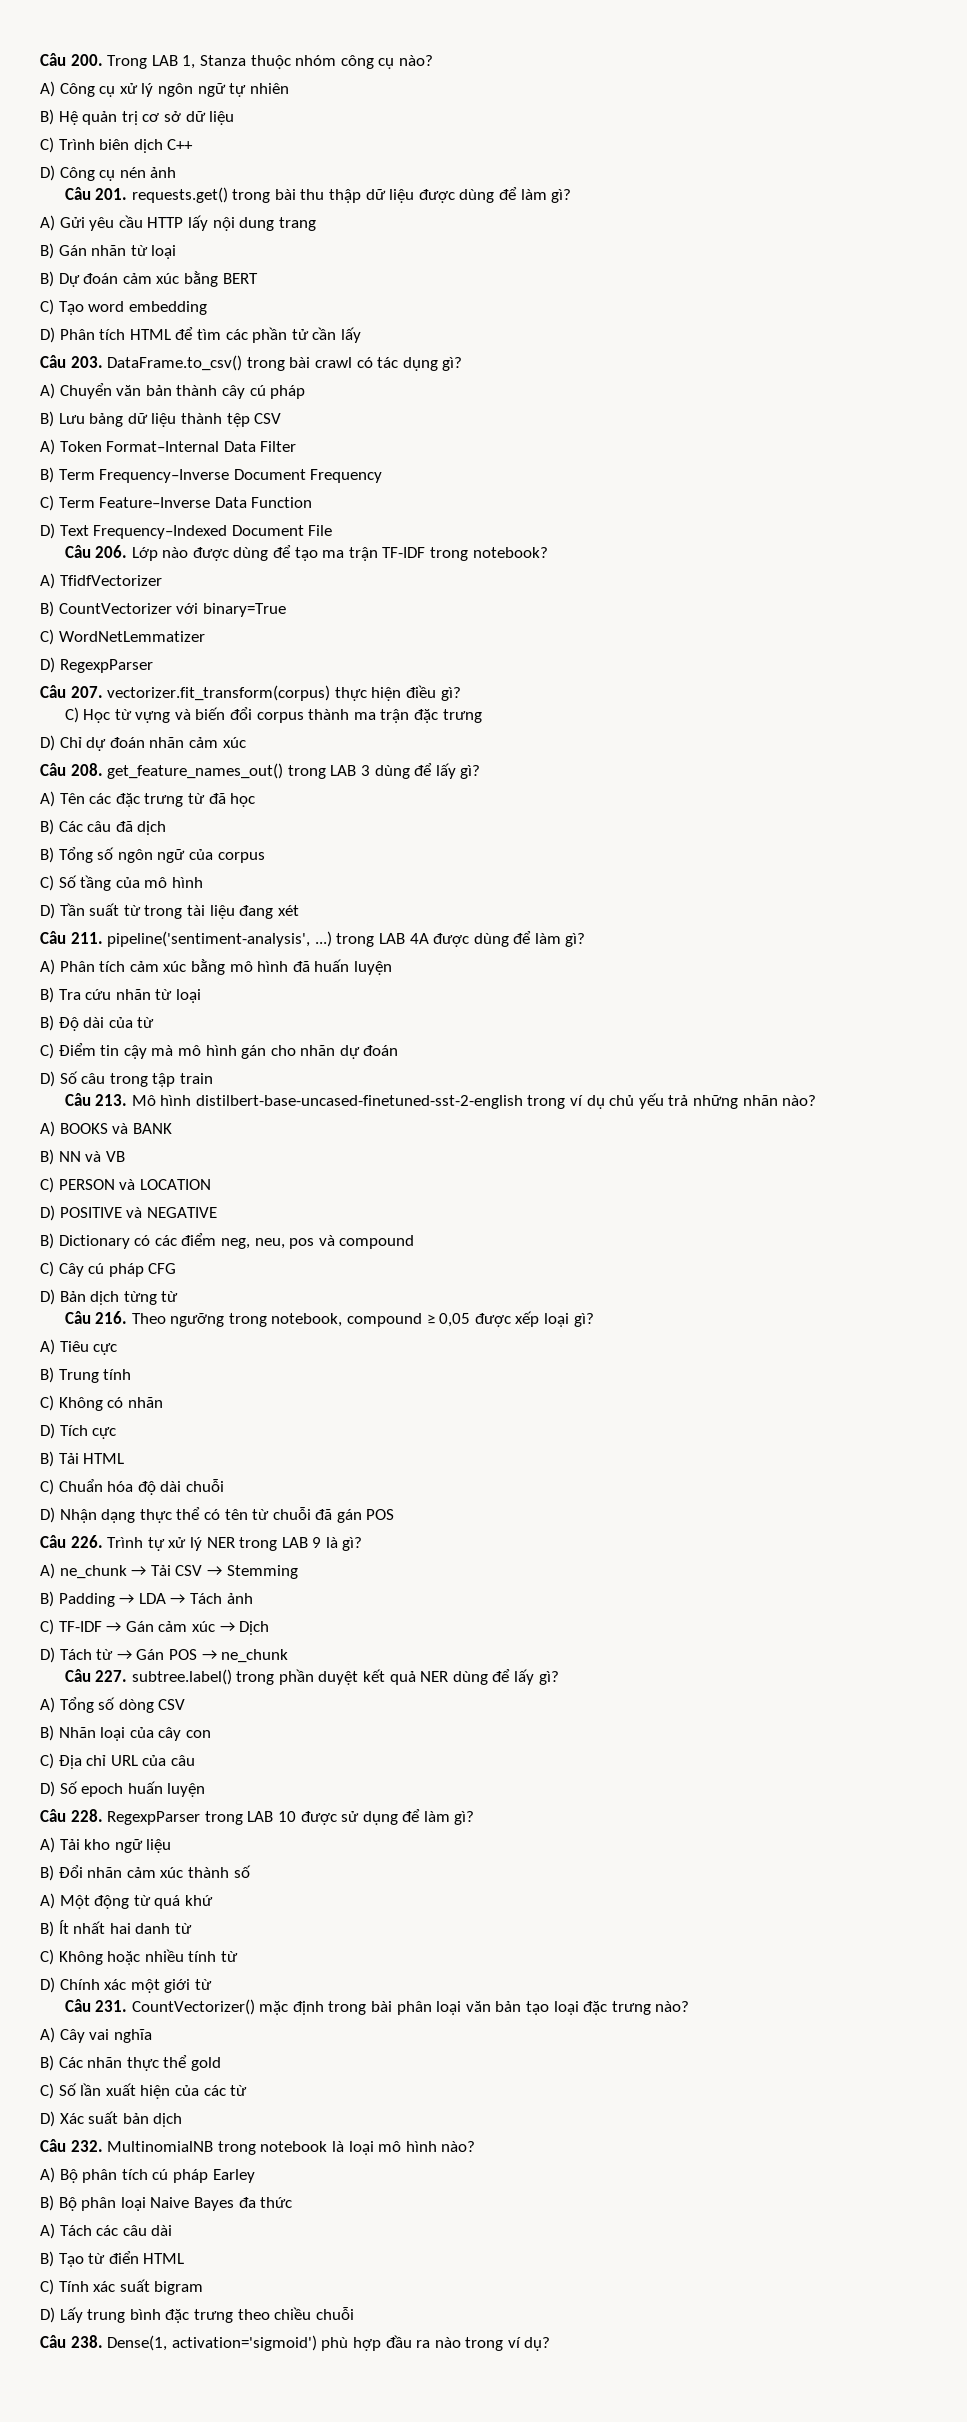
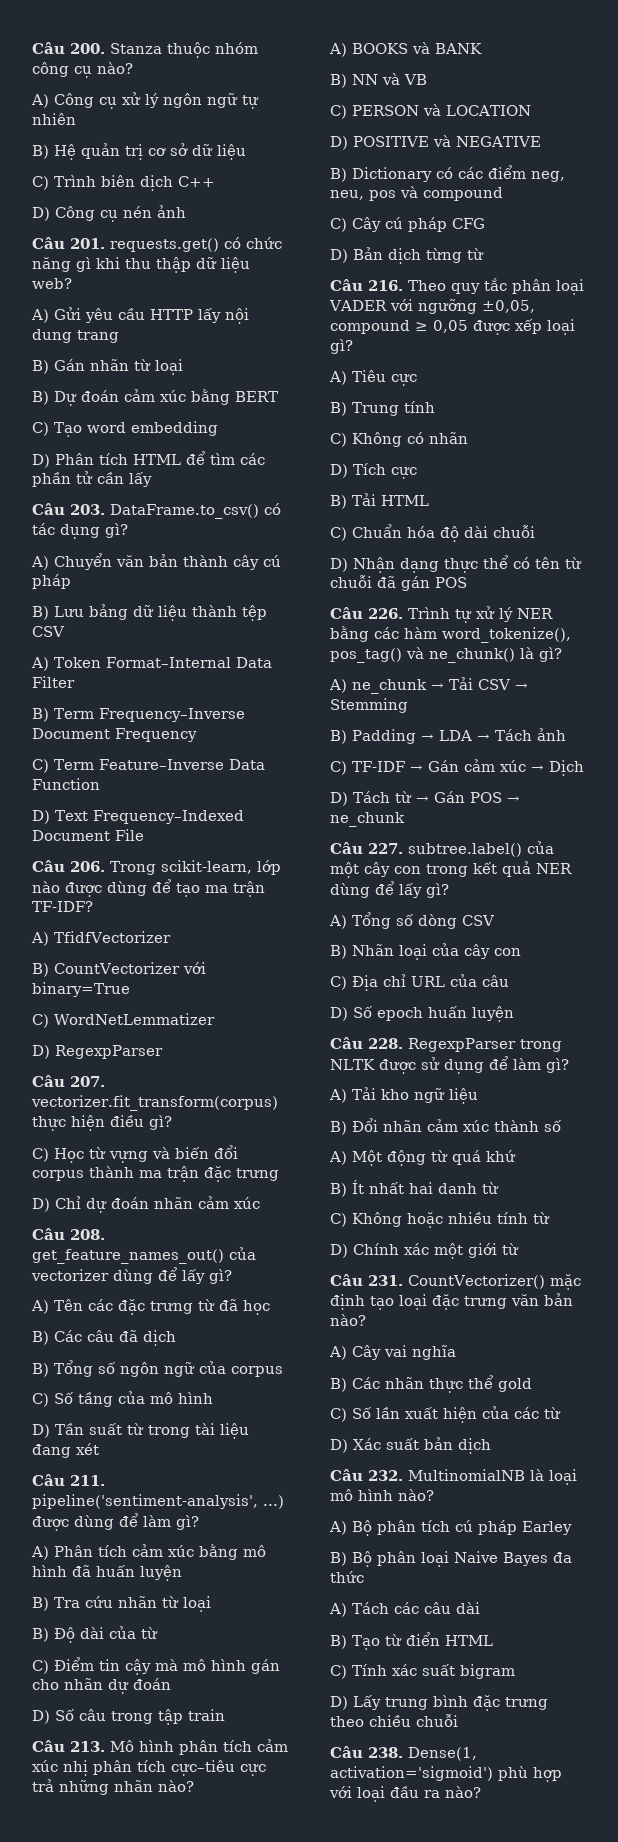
[107,55,196,69] Trong LAB 1, -> (105, 48) none
[232,187,572,203] trong bài thu thập dữ liệu được dùng để làm gì? -> [224,237,282,249] [32,257,250,273] [32,278,72,289] có chức năng gì khi thu thập dữ liệu web?
[246,357,352,371] trong bài crawl -> (259, 511) none
[131,547,158,561] Lớp -> [110,860,281,875] Trong scikit-learn, lớp
[382,547,548,561] TF-IDF trong notebook? -> [32,901,93,912] TF-IDF?
[287,765,370,779] trong LAB 3 -> [229,1247,256,1260] [31,1269,109,1281] của vectorizer
[336,933,429,947] trong LAB 4A -> (284, 1502) none
[195,1093,664,1109] distilbert-base-uncased-finetuned-sst-2-english trong ví dụ chủ yếu -> [179,1739,288,1755] [32,1760,266,1776] phân tích cảm xúc nhị phân tích cực–tiêu cực
[170,1313,343,1327] ngưỡng trong notebook, -> [451,278,584,295] [329,299,535,314] quy tắc phân loại VADER với ngưỡng ±0,05,
[239,1537,322,1551] trong LAB 9 -> [330,626,571,643] [330,647,515,663] bằng các hàm word_tokenize(), pos_tag() và ne_chunk()
[236,1669,359,1685] trong phần duyệt -> [527,841,554,854] [330,862,468,878] của một cây con trong
[247,1811,296,1822] LAB 10 -> [330,1059,375,1070] NLTK
[328,2001,522,2015] trong bài phân loại văn bản -> (365, 1302) none
(651, 2008) none -> [511,1293,573,1306] văn bản
[217,2141,328,2155] trong notebook -> (525, 1475) none
[385,2335,551,2351] đầu ra nào trong ví dụ? -> [329,1786,481,1802] với loại đầu ra nào?

